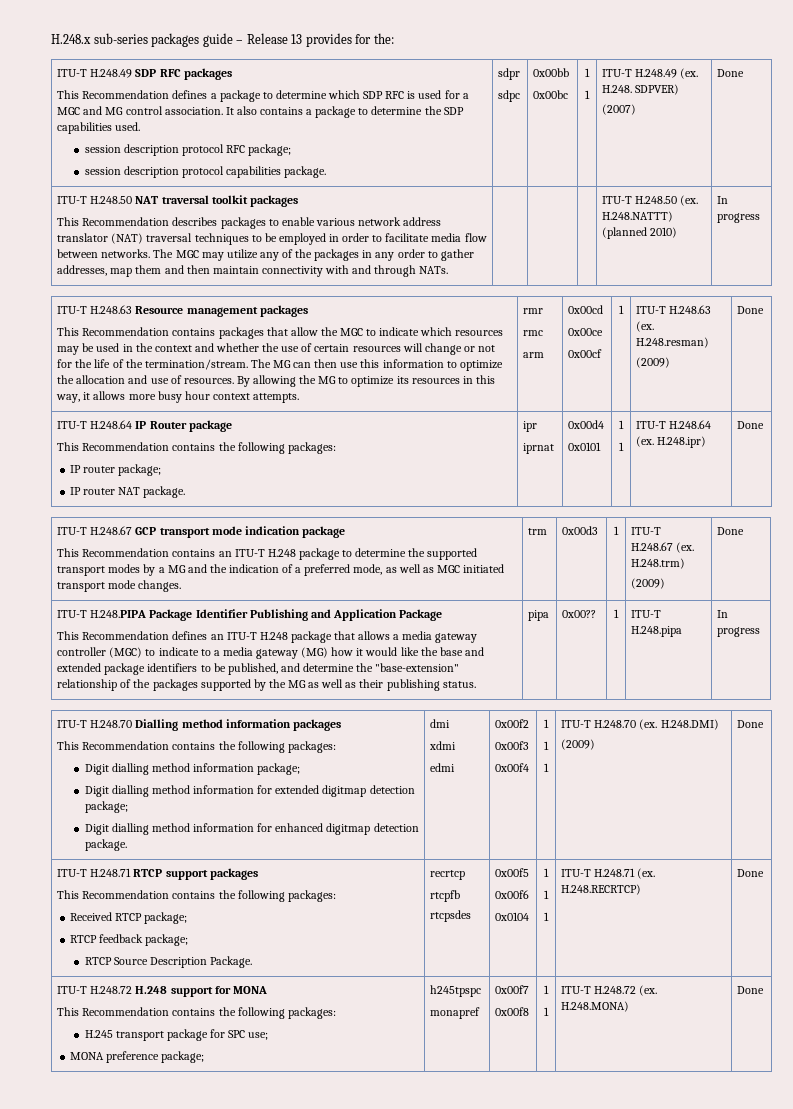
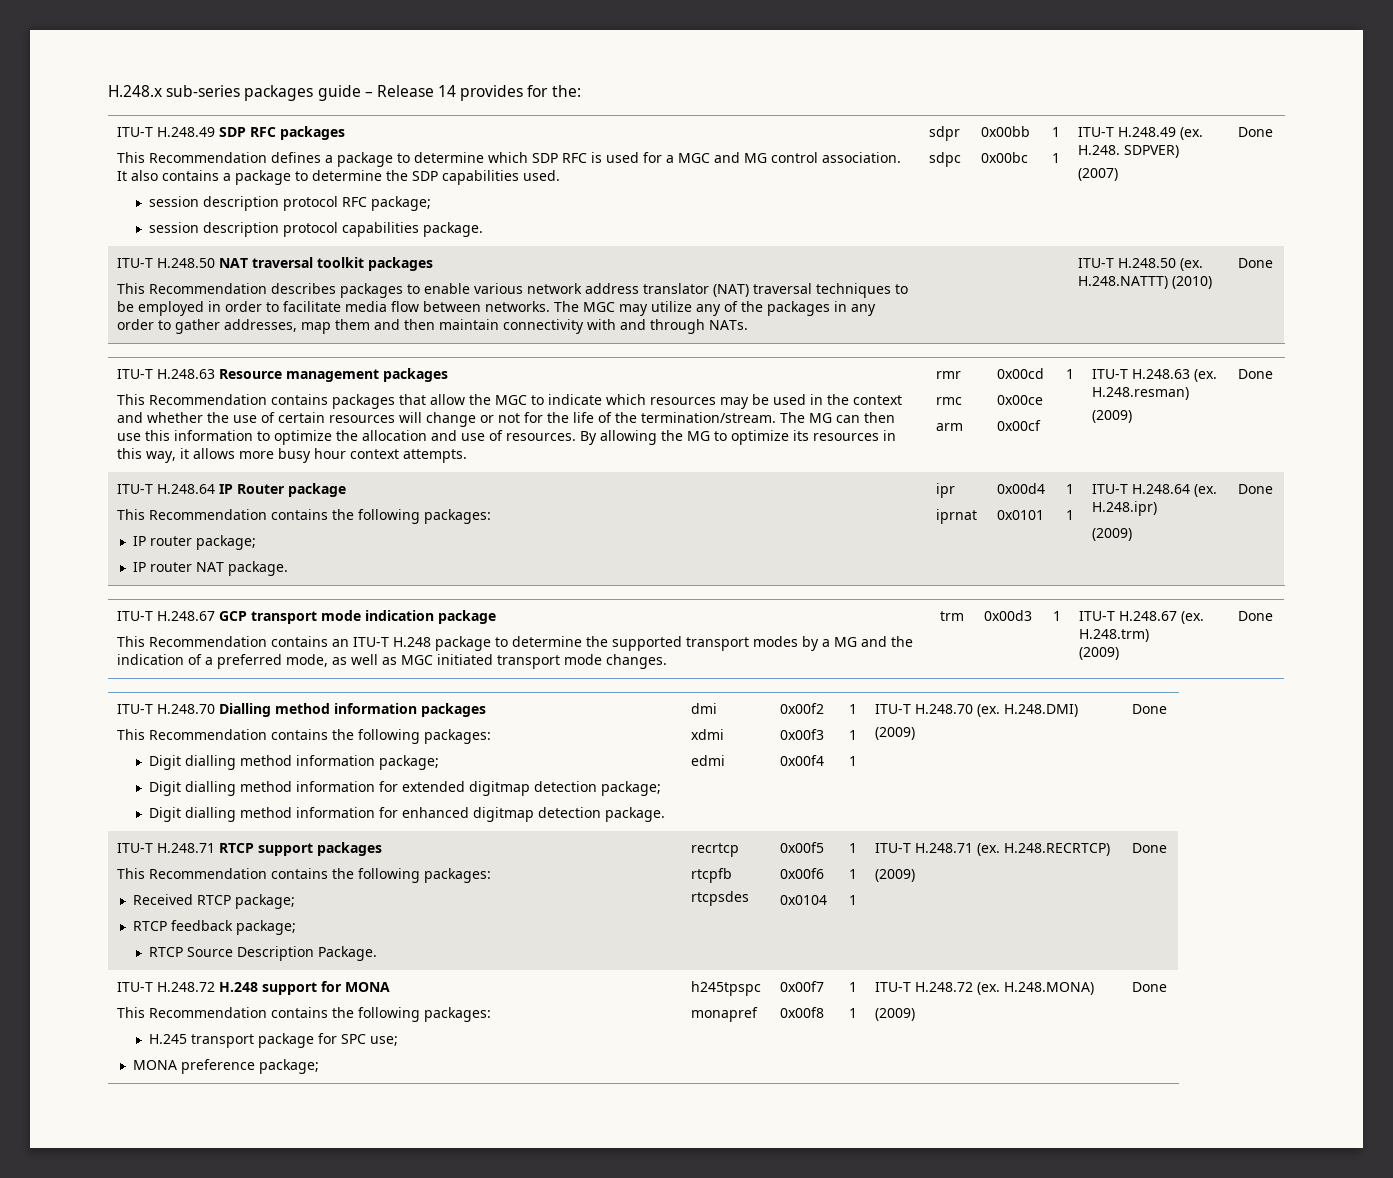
[291,34,303,44] 13 -> [438,85,457,97] 14
[602,227,678,239] [717,196,729,204] [717,213,761,223] (planned 2010) | In progress -> [1172,276,1213,289] [1238,258,1274,268] (2010) | Done
(707, 442) none -> [1092,528,1133,541] // (2009)
[57,609,442,621] [57,631,478,643] [57,647,484,659] [57,663,460,675] [57,679,476,691] [528,610,550,621] [562,610,597,618] [614,609,619,618] [631,610,662,618] [631,626,683,637] [717,610,729,618] [717,627,761,637] // ITU-T H.248.PIPA Package Identifier Publishing and Application Package // This Recommendation defines an ITU-T H.248 package that allows a media gateway controller (MGC) to indicate to a media gateway (MG) how it would like the base and extended package identifiers to be published, and determine the "base-extension" relationship of the packages supported by the MG as well as their publishing status. | pipa | 0x00?? | 1 | ITU-T H.248.pipa | In progress -> (1274, 616) none
(642, 889) none -> [875,869,916,882] // (2009)
(630, 1006) none -> [875,1008,916,1021] // (2009)

